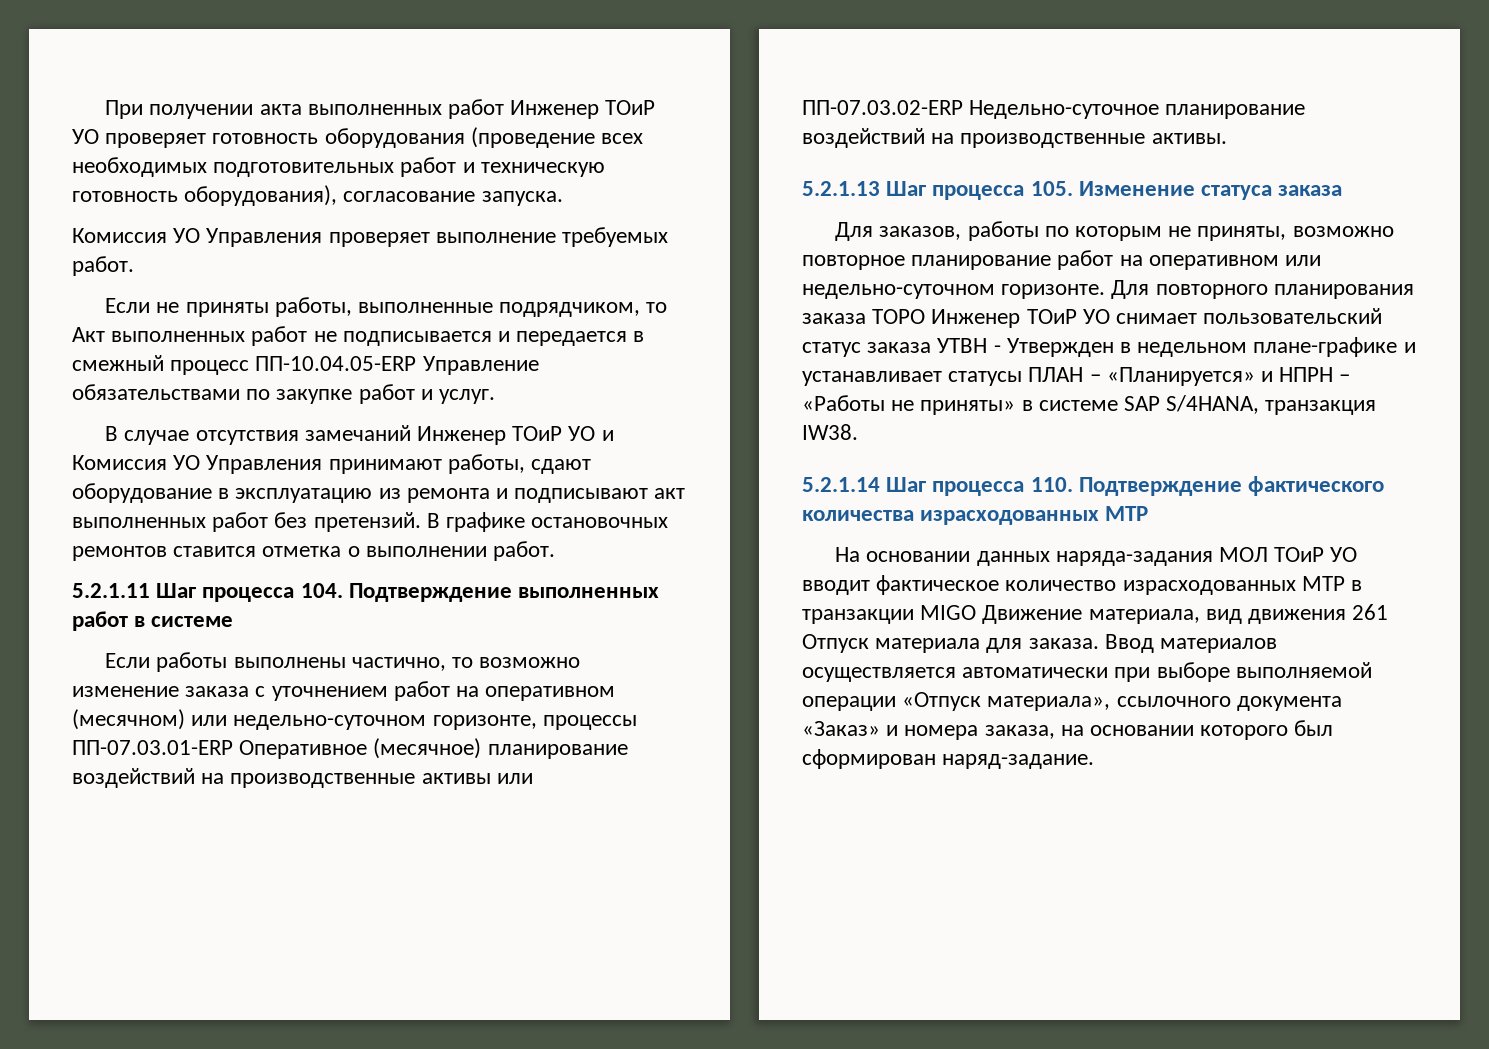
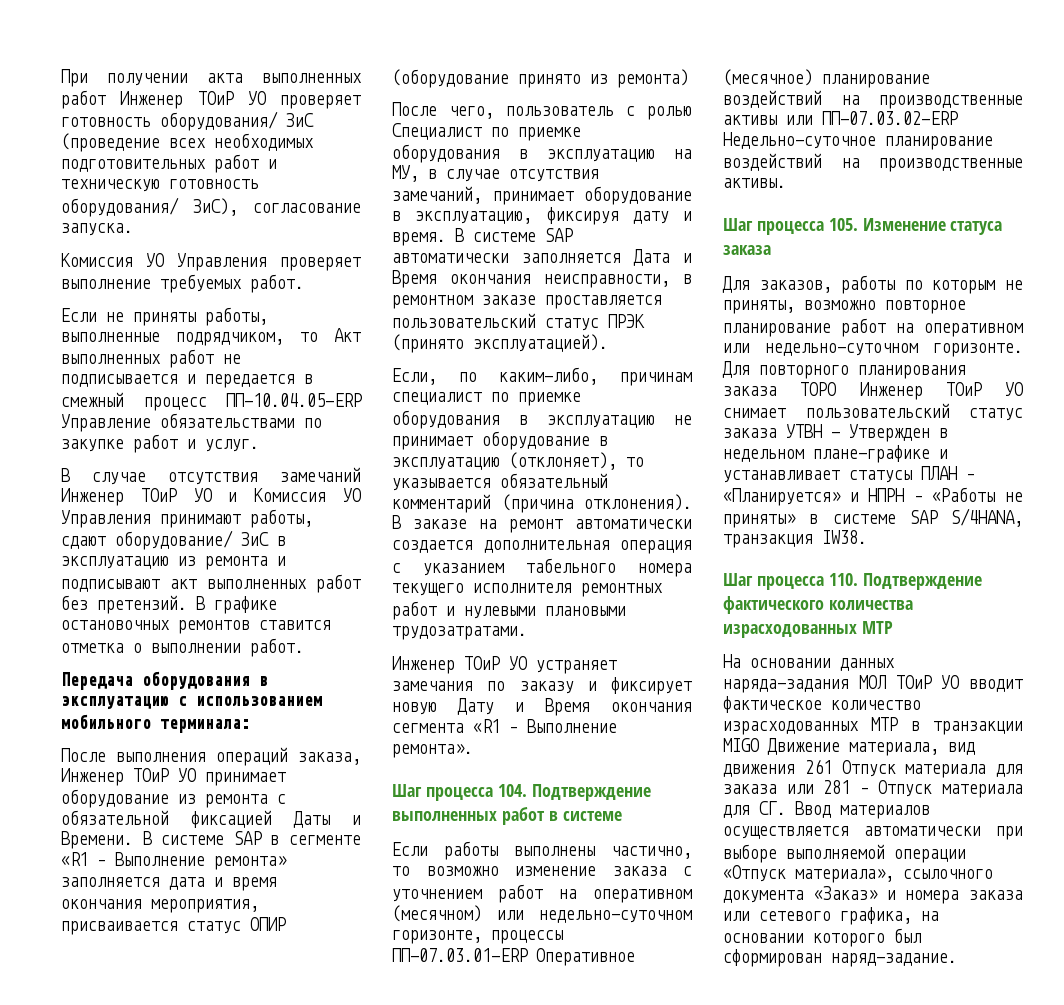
[324,128,465,148] оборудования -> [160,111,314,131] оборудования/ ЗиС
[184,185,338,206] оборудования), -> [61,197,238,217] оборудования/ ЗиС),
[72,483,212,503] оборудование -> [115,530,269,550] оборудование/ ЗиС
[72,583,150,598] 5.2.1.11 -> [61,671,268,690] [61,696,322,709] [61,714,250,733] [61,747,361,766] [61,768,286,786] [61,789,286,808] [61,810,361,828] [61,831,361,849] [61,852,287,870] [61,877,277,891] [61,899,259,913] [61,917,286,935] [392,69,689,88] [392,102,692,120] [392,123,581,141] [392,144,692,163] [392,165,599,182] [392,186,692,205] [392,207,692,225] [392,228,573,246] [392,249,692,266] [392,270,692,288] [392,295,662,309] [392,313,645,331] [392,334,608,353] [392,367,692,386] [392,392,581,406] [392,410,692,429] [392,431,608,450] [392,452,644,470] [392,473,608,491] [392,494,692,513] [392,515,692,533] [392,540,692,554] [392,558,692,577] [392,583,663,597] [392,601,626,620] [392,626,527,640] [392,656,617,674] [392,677,692,695] [392,698,692,716] [392,719,617,733] [392,744,473,758] Передача оборудования в эксплуатацию с использованием мобильного терминала: // После выполнения операций заказа, Инженер ТОиР УО принимает оборудование из ремонта с обязательной фиксацией Даты и Времени. В системе SAP в сегменте «R1 – Выполнение ремонта» заполняется дата и время окончания мероприятия, присваивается статус ОПИР (оборудование принято из ремонта) // После чего, пользователь с ролью Специалист по приемке оборудования в эксплуатацию на МУ, в случае отсутствия замечаний, принимает оборудование в эксплуатацию, фиксируя дату и время. В системе SAP автоматически заполняется Дата и Время окончания неисправности, в ремонтном заказе проставляется пользовательский статус ПРЭК (принято эксплуатацией). // Если, по каким-либо, причинам специалист по приемке оборудования в эксплуатацию не принимает оборудование в эксплуатацию (отклоняет), то указывается обязательный комментарий (причина отклонения). В заказе на ремонт автоматически создается дополнительная операция с указанием табельного номера текущего исполнителя ремонтных работ и нулевыми плановыми трудозатратами. // Инженер ТОиР УО устраняет замечания по заказу и фиксирует новую Дату и Время окончания сегмента «R1 – Выполнение ремонта». //
[802,181,880,196] 5.2.1.13 -> (786, 183) none
[802,477,880,492] 5.2.1.14 -> (867, 537) none
[1028,638,1099,649] заказа. -> [723,780,1023,798] [723,801,786,818] заказа или 281 – Отпуск материала для СГ.
[984,725,1055,739] заказа, -> [969,890,1023,900] [723,907,912,925] заказа или сетевого графика,

